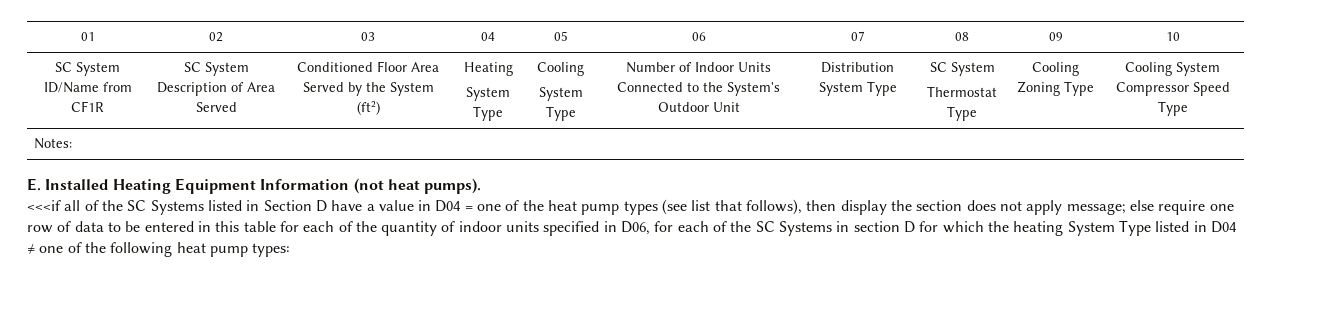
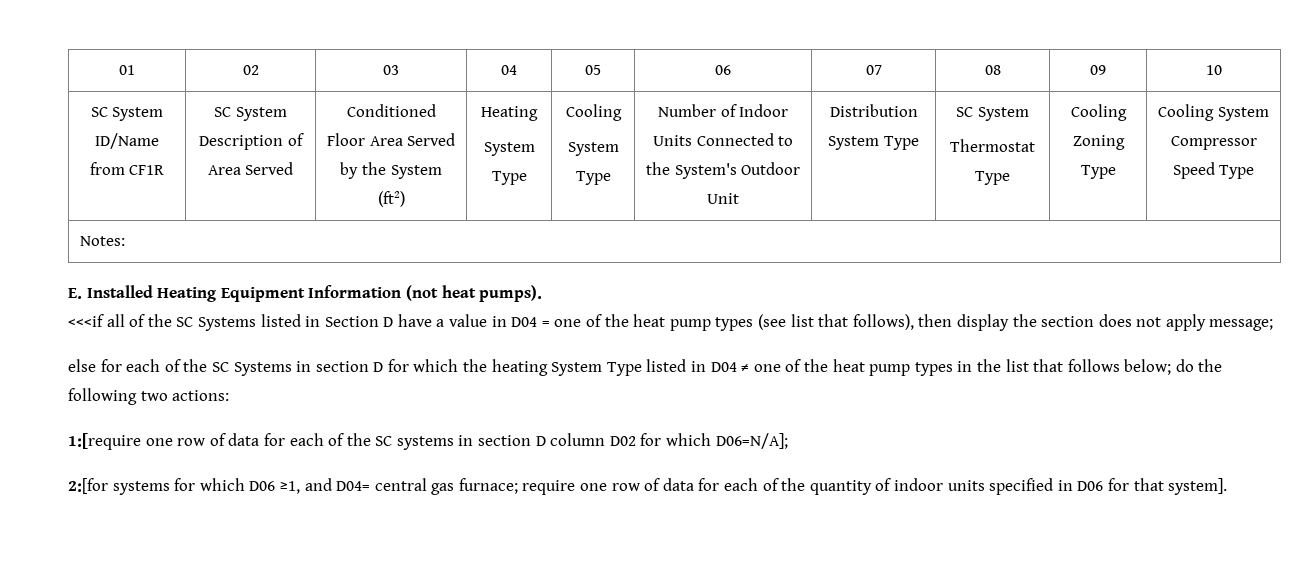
[1129,200,1234,215] [27,221,651,236] else require one row of data to be entered in this table for each of the quantity of indoor units specified in D06, -> [68,359,96,372] // else
[110,242,291,257] following heat pump types: -> [832,359,1223,376] [68,388,230,405] [68,433,788,450] [68,478,1228,495] heat pump types in the list that follows below; do the following two actions: // 1:[require one row of data for each of the SC systems in section D column D02 for which D06=N/A]; // 2:[for systems for which D06 ≥1, and D04= central gas furnace; require one row of data for each of the quantity of indoor units specified in D06 for that system].

